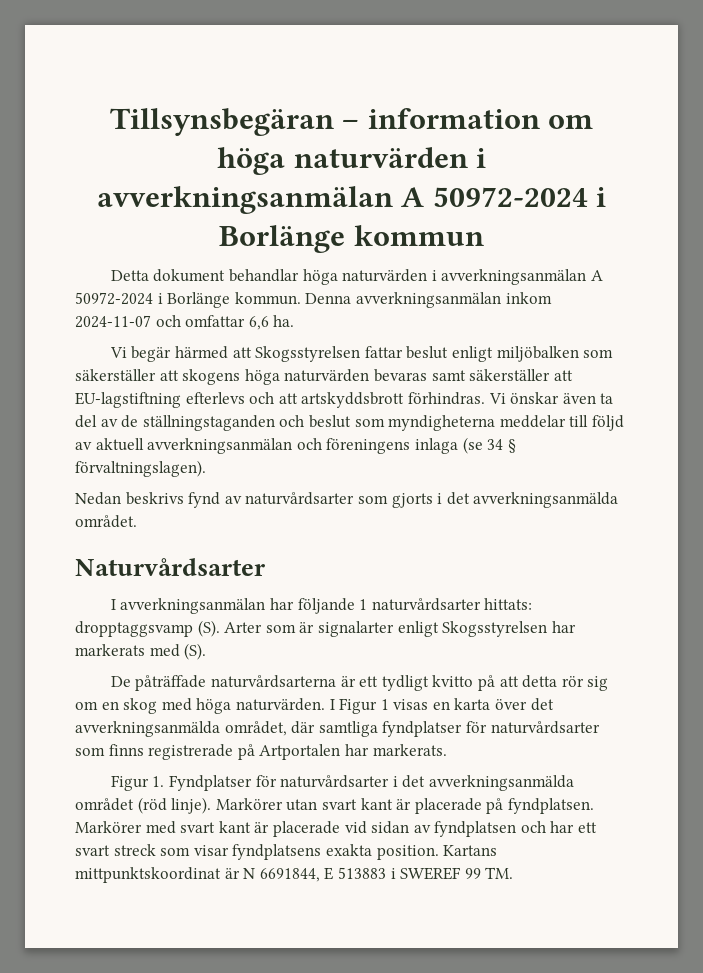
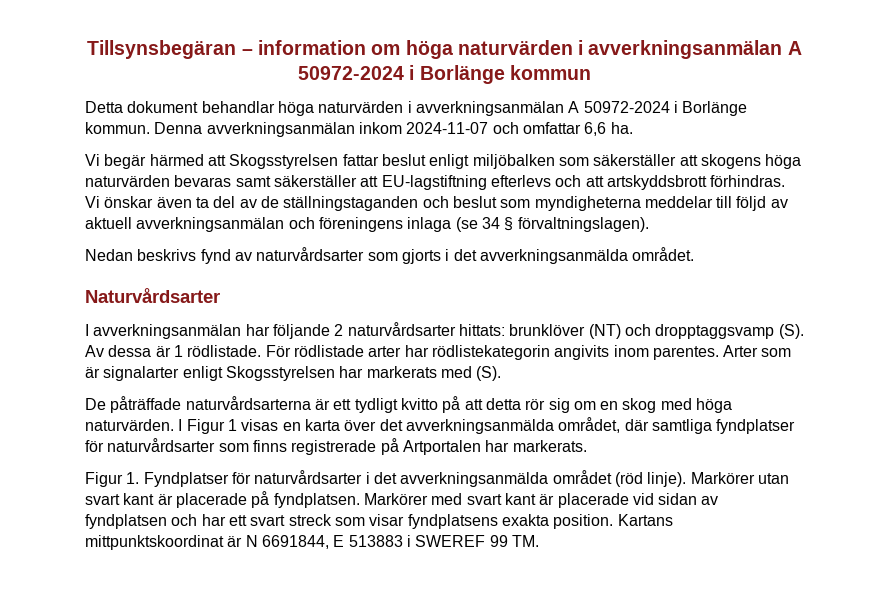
[359,599,368,610] 1 -> [334,324,344,336] 2
[75,620,220,637] dropptaggsvamp (S). -> [509,324,804,339] [85,345,719,360] brunklöver (NT) och dropptaggsvamp (S). Av dessa är 1 rödlistade. För rödlistade arter har rödlistekategorin angivits inom parentes.

